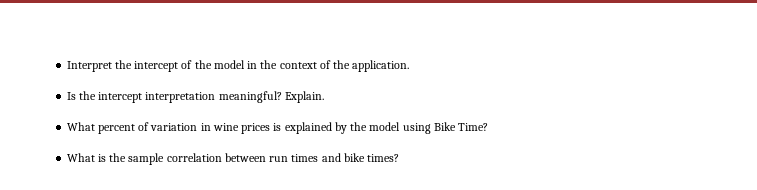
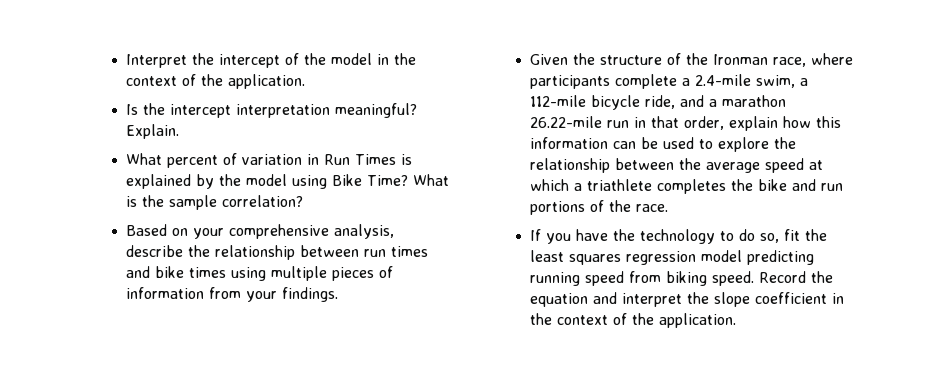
[212,123,271,134] wine prices -> [324,154,397,165] Run Times
(489, 127) // -> (409, 180) none
[166,153,222,162] correlation -> [222,195,304,207] [126,224,395,239] [126,245,296,260] correlation? // Based on your comprehensive analysis, describe the relationship
[367,154,400,162] times? -> [189,266,394,281] [126,287,339,302] [530,53,854,67] [530,74,809,89] [530,95,787,110] [530,116,842,131] [530,137,797,152] [530,158,824,173] [530,179,844,194] [530,200,669,215] [530,229,828,244] [530,250,815,265] [530,271,834,286] [530,292,845,307] [530,313,737,328] times using multiple pieces of information from your findings. // Given the structure of the Ironman race, where participants complete a 2.4-mile swim, a 112-mile bicycle ride, and a marathon 26.22-mile run in that order, explain how this information can be used to explore the relationship between the average speed at which a triathlete completes the bike and run portions of the race. // If you have the technology to do so, fit the least squares regression model predicting running speed from biking speed. Record the equation and interpret the slope coefficient in the context of the application.

